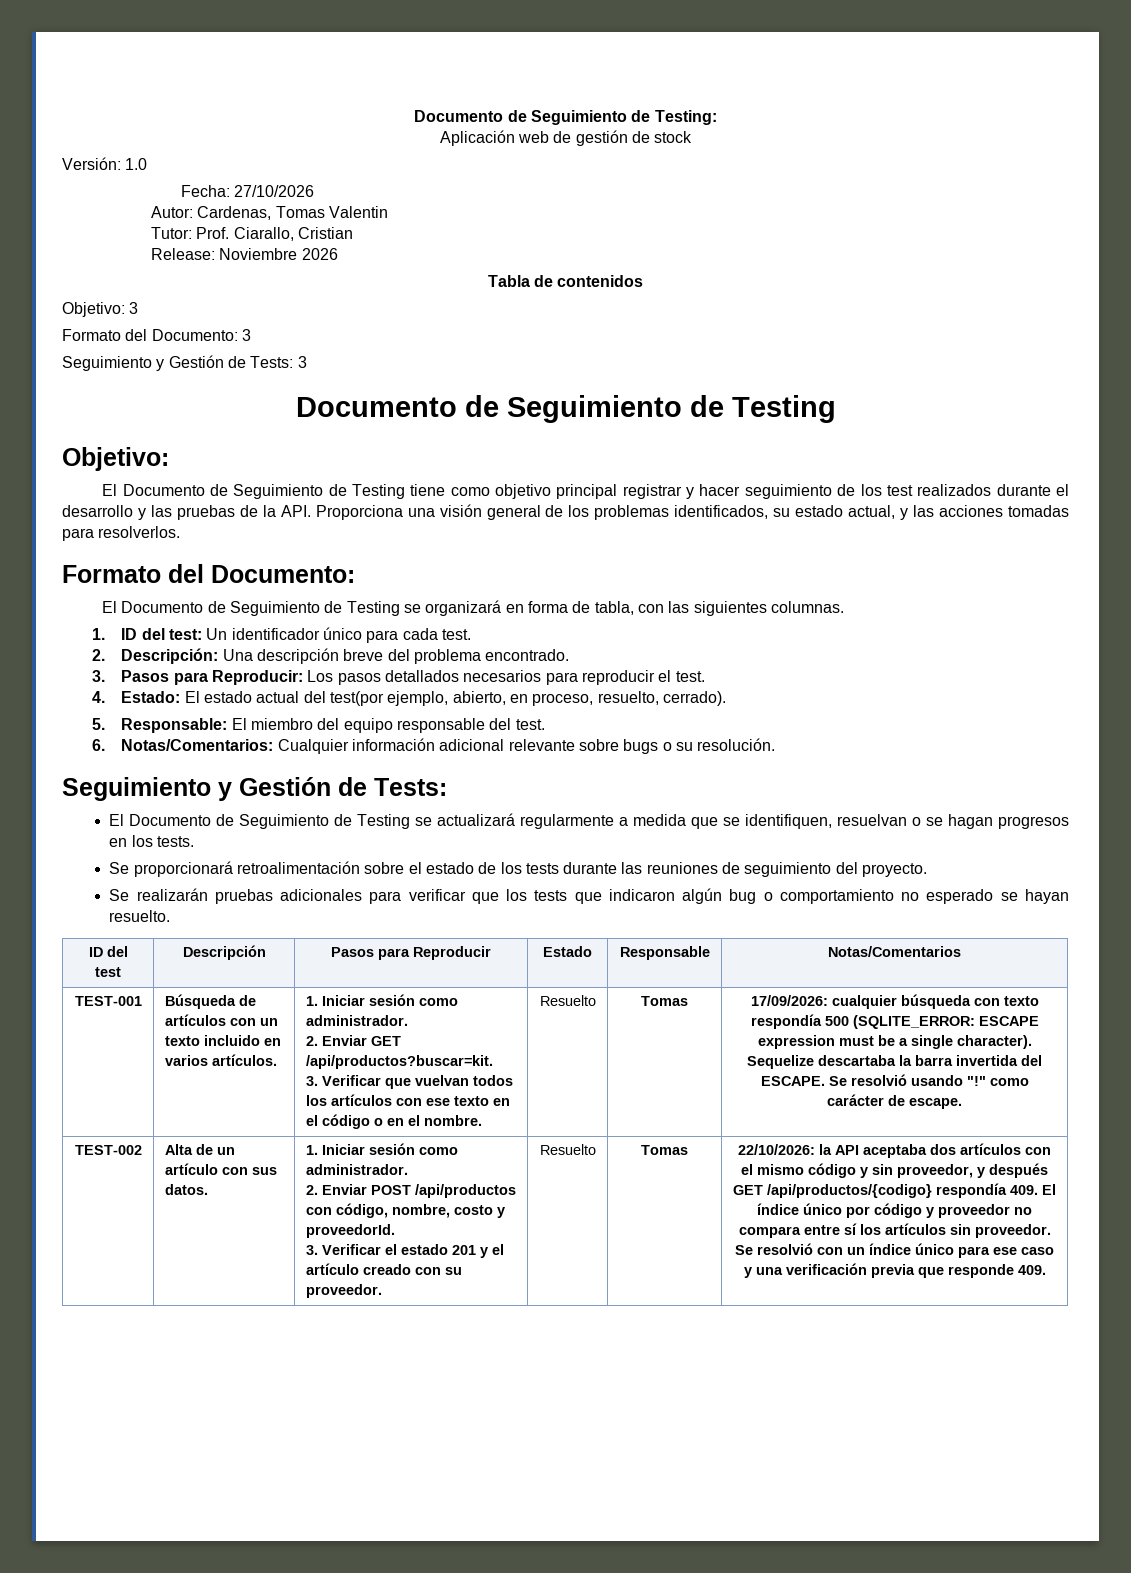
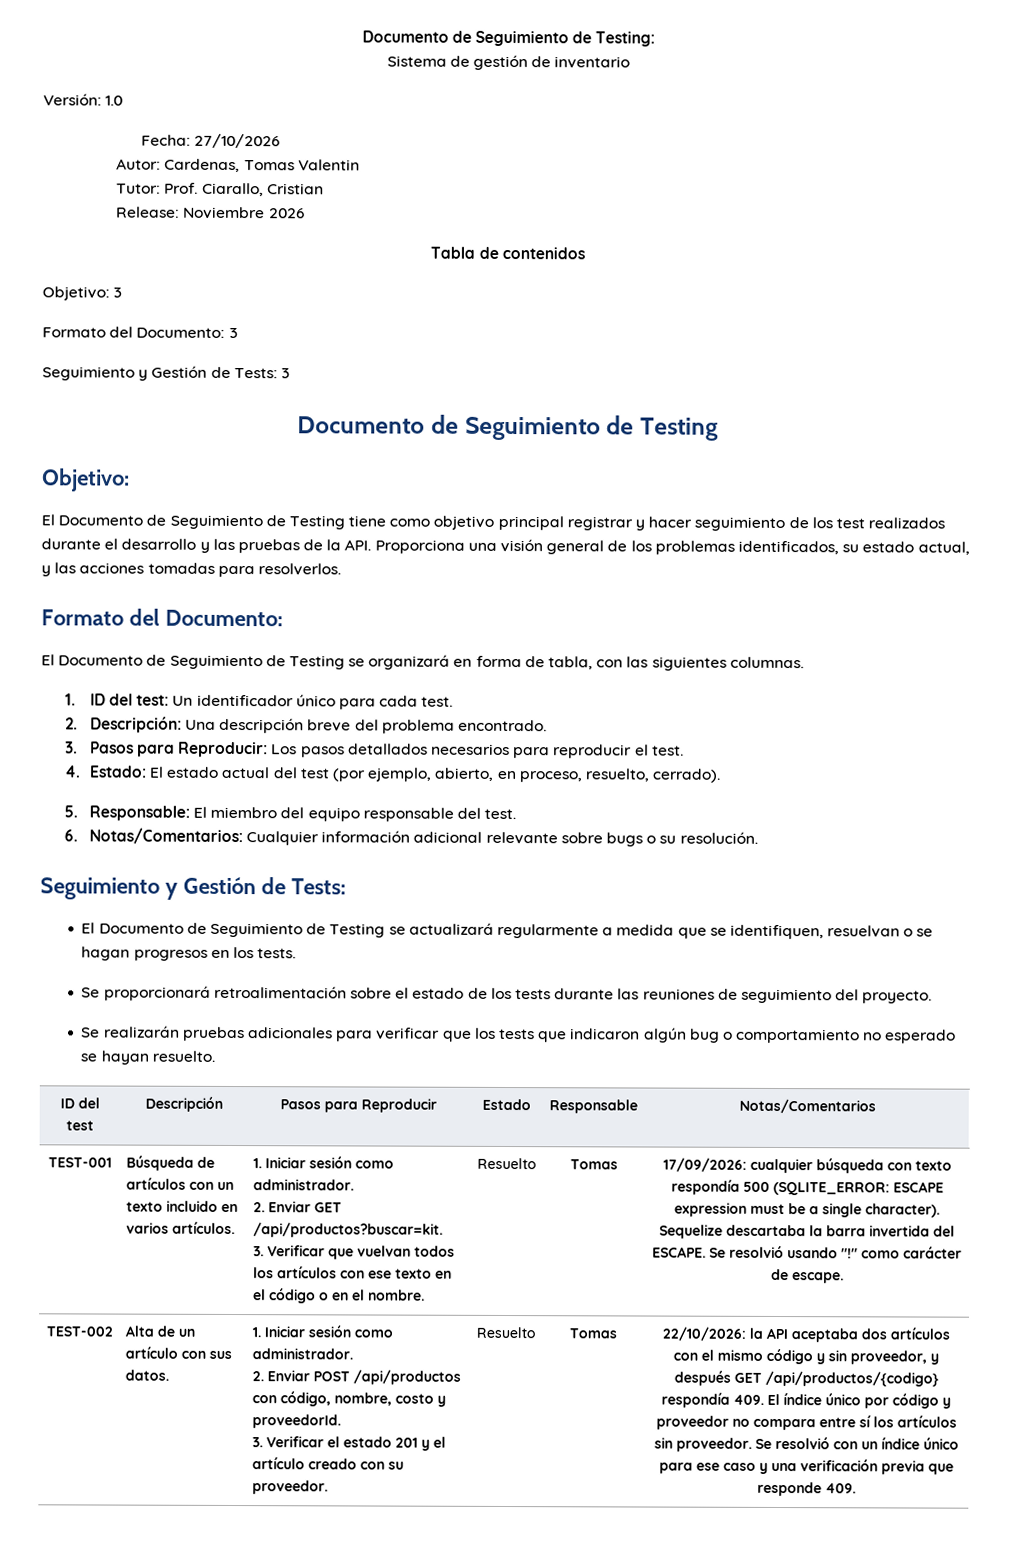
[439,130,550,146] Aplicación web -> [386,55,447,67] Sistema
[654,131,693,143] stock -> [554,56,631,69] inventario
[329,691,384,706] test(por -> [299,768,366,782] test (por

